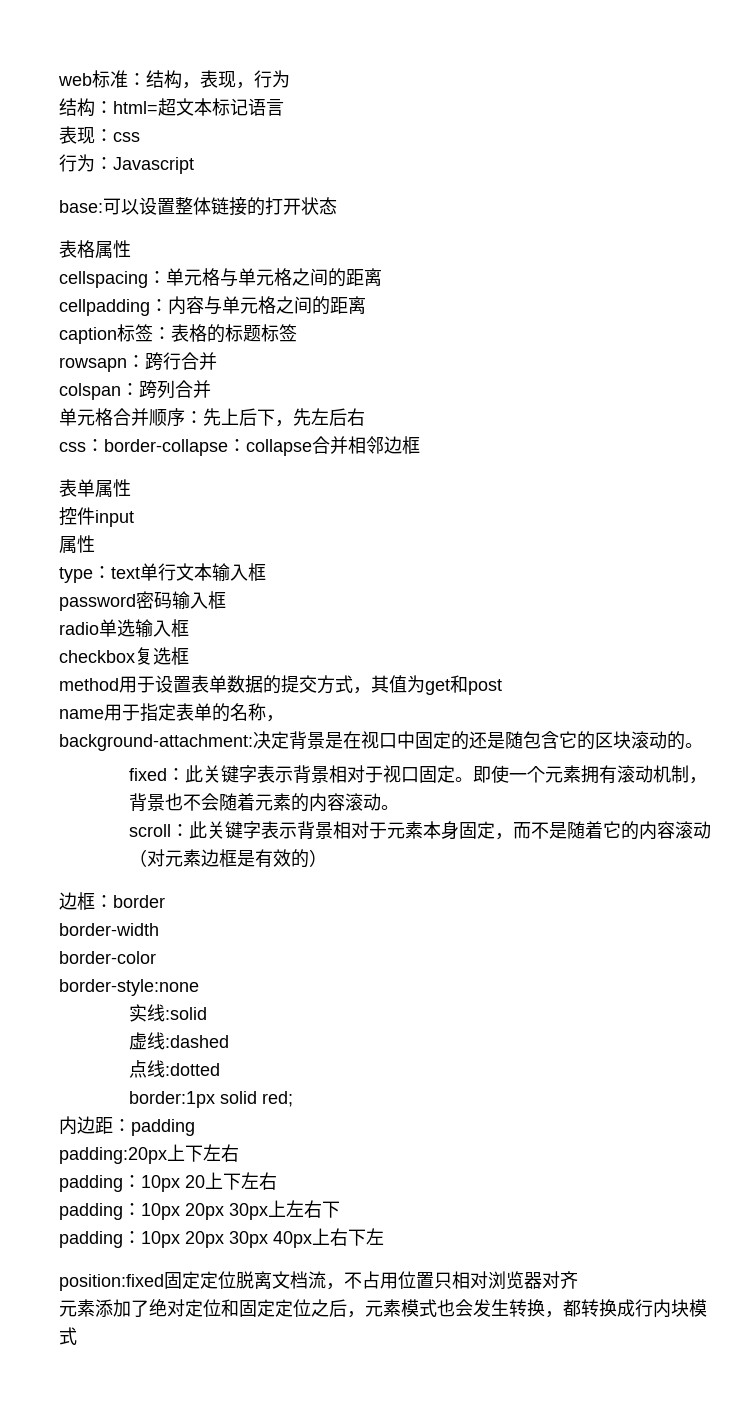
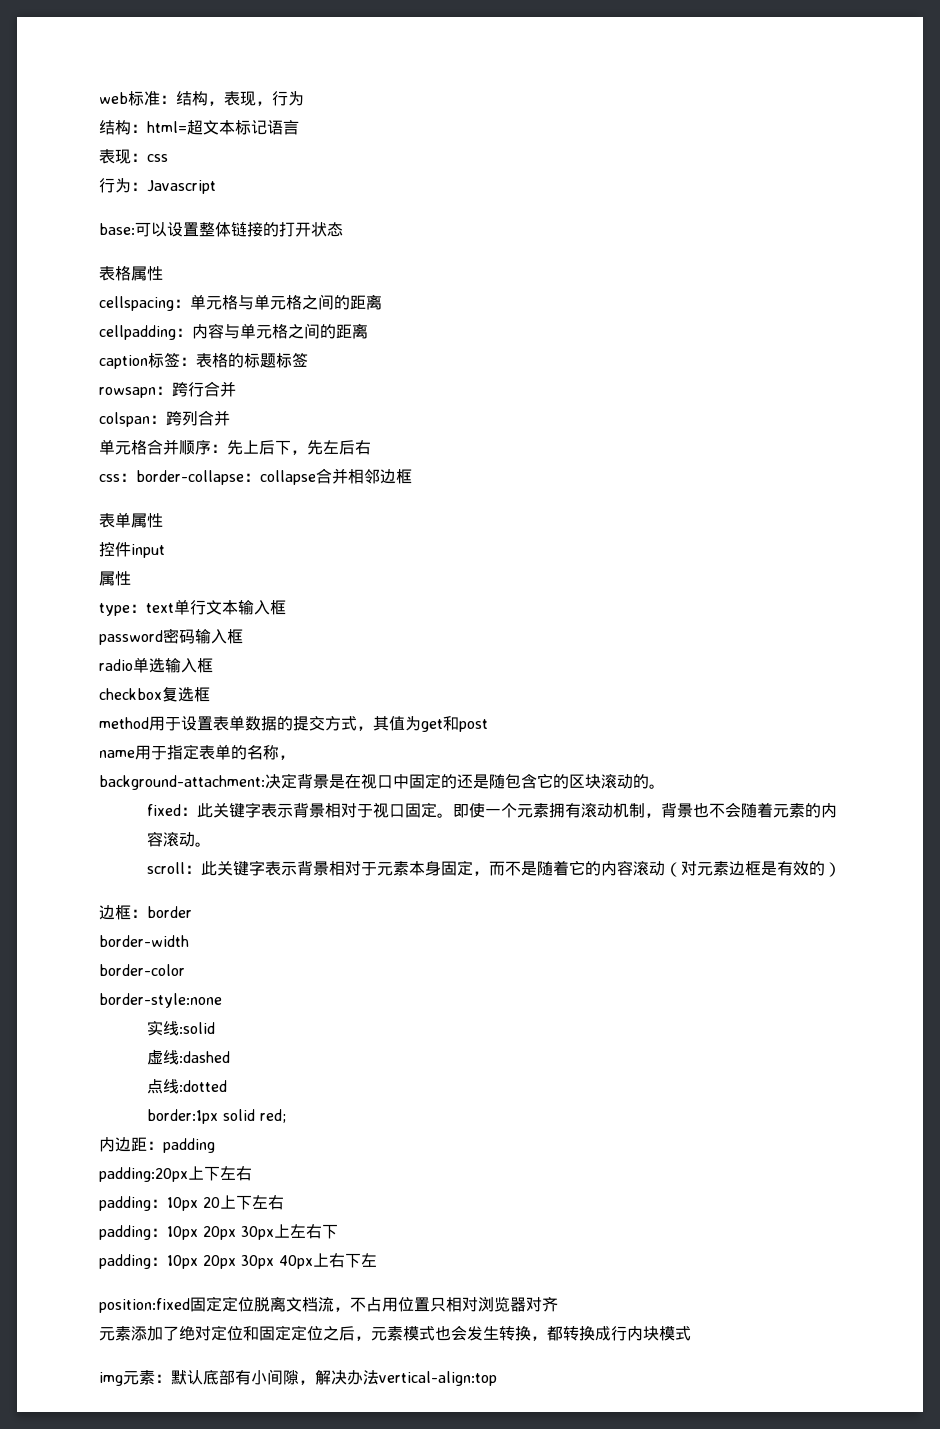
(77, 1336) none -> [99,1369,497,1386] // img元素：默认底部有小间隙，解决办法vertical-align:top

